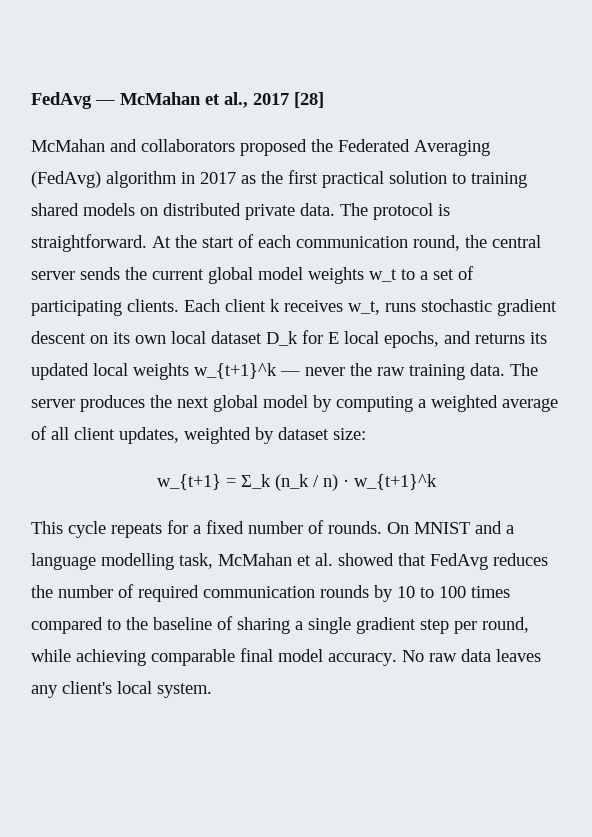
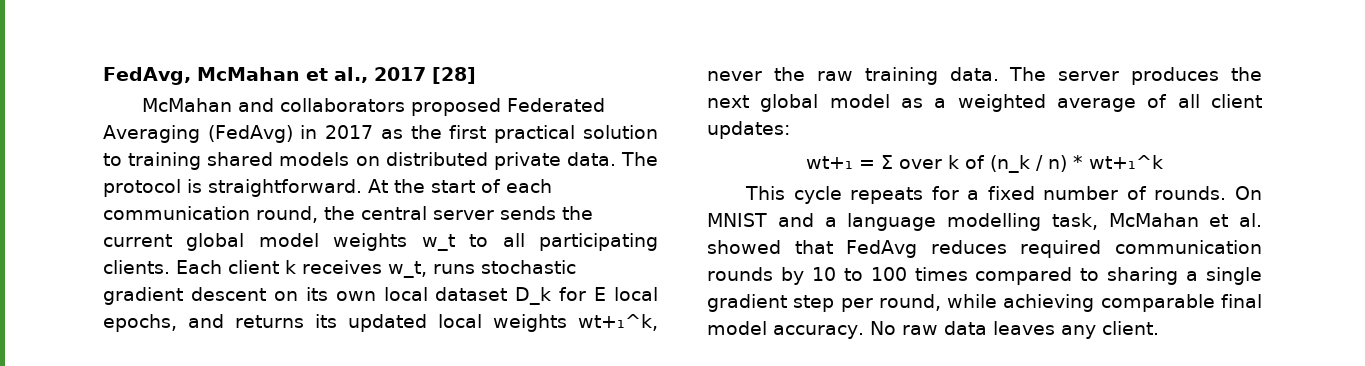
[31,92,115,109] FedAvg — -> [103,67,191,85] FedAvg,
[311,139,333,152] the -> (502, 107) none
[106,171,177,188] algorithm -> (293, 134) none
[420,266,474,280] a set of -> [502,233,525,247] all
[194,363,300,379] w_{t+1}^k — -> [578,314,658,331] wt+₁^k,
[313,395,413,412] by computing -> [901,98,923,108] as
[119,427,366,444] [156,474,271,490] updates, weighted by dataset size: // w_{t+1} = Σ_k -> [707,121,790,139] [806,155,985,169] updates: // wt+₁ = Σ over k of
[342,474,437,490] · w_{t+1}^k -> [1073,155,1163,169] * wt+₁^k
[31,584,134,598] the number of -> (1007, 247) none
[126,616,233,630] the baseline of -> (1100, 274) none
[62,681,212,698] client's local system. -> [1101,321,1159,335] client.

